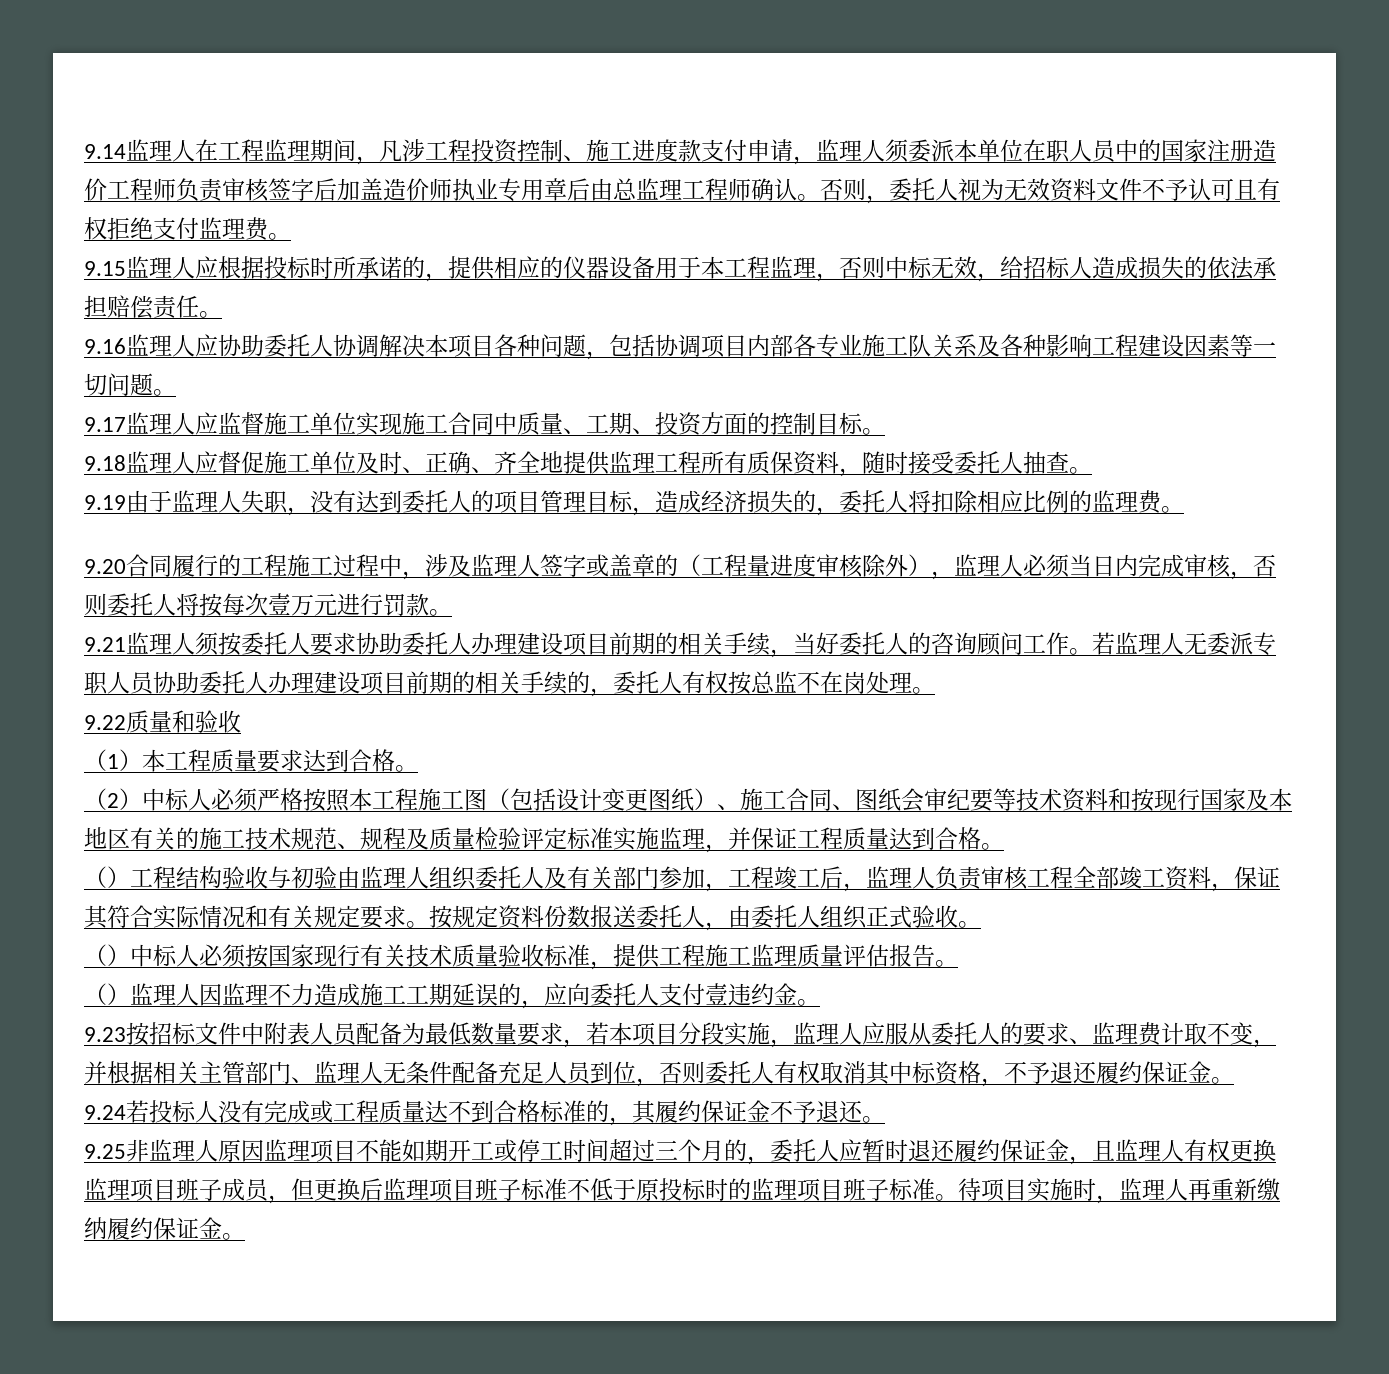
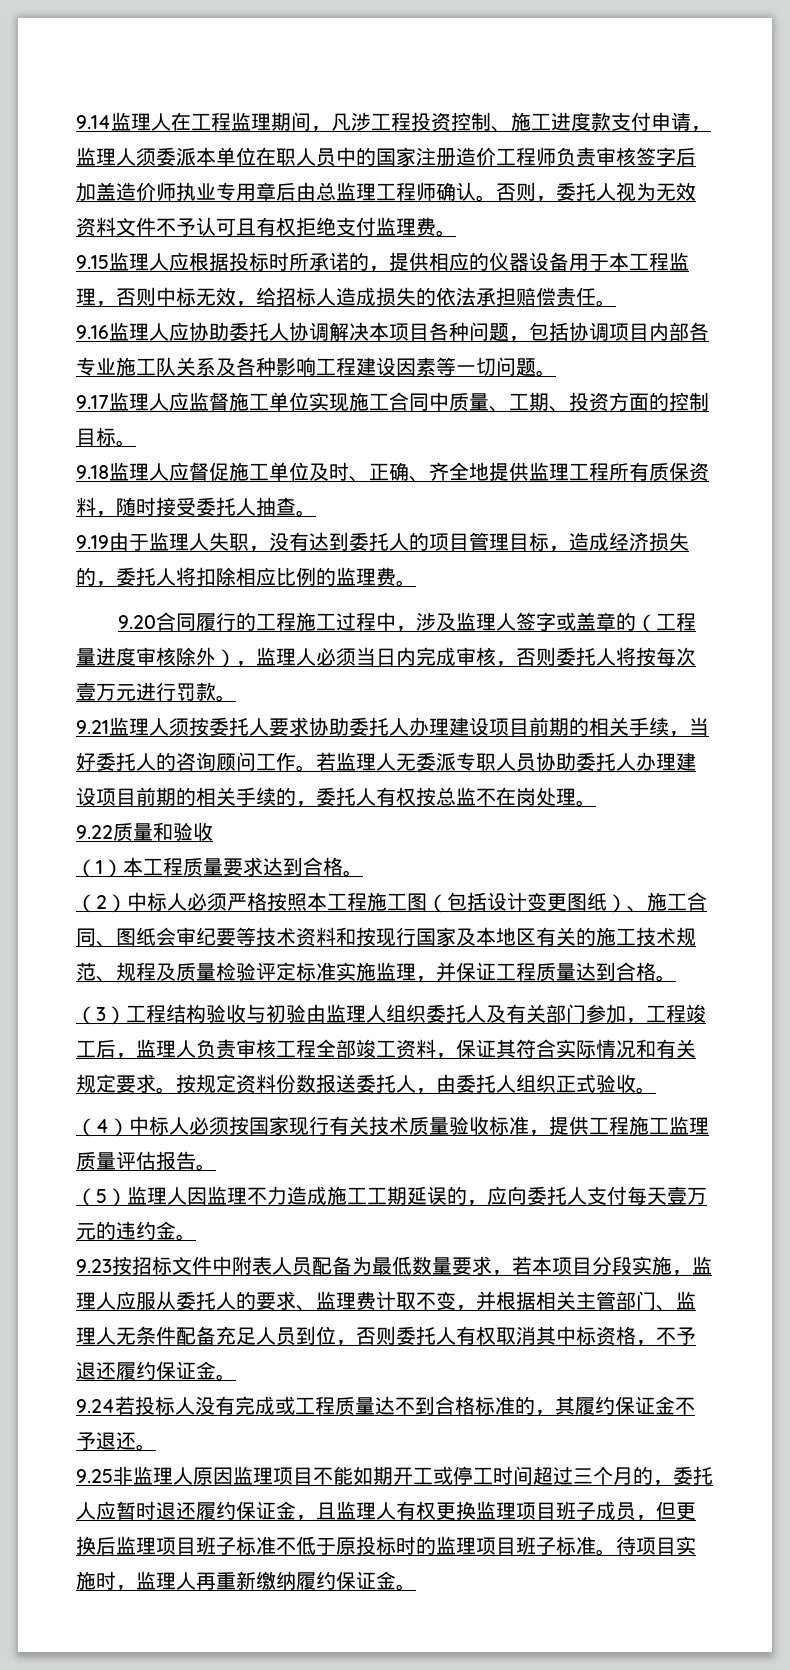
(107, 877) none -> [96,1007,106,1021] 3
(107, 955) none -> [96,1119,109,1133] 4
(107, 994) none -> [96,1189,107,1203] 5
[705,983,728,1005] 壹 -> [627,1186,707,1205] [76,1221,116,1240] 每天壹万元的

